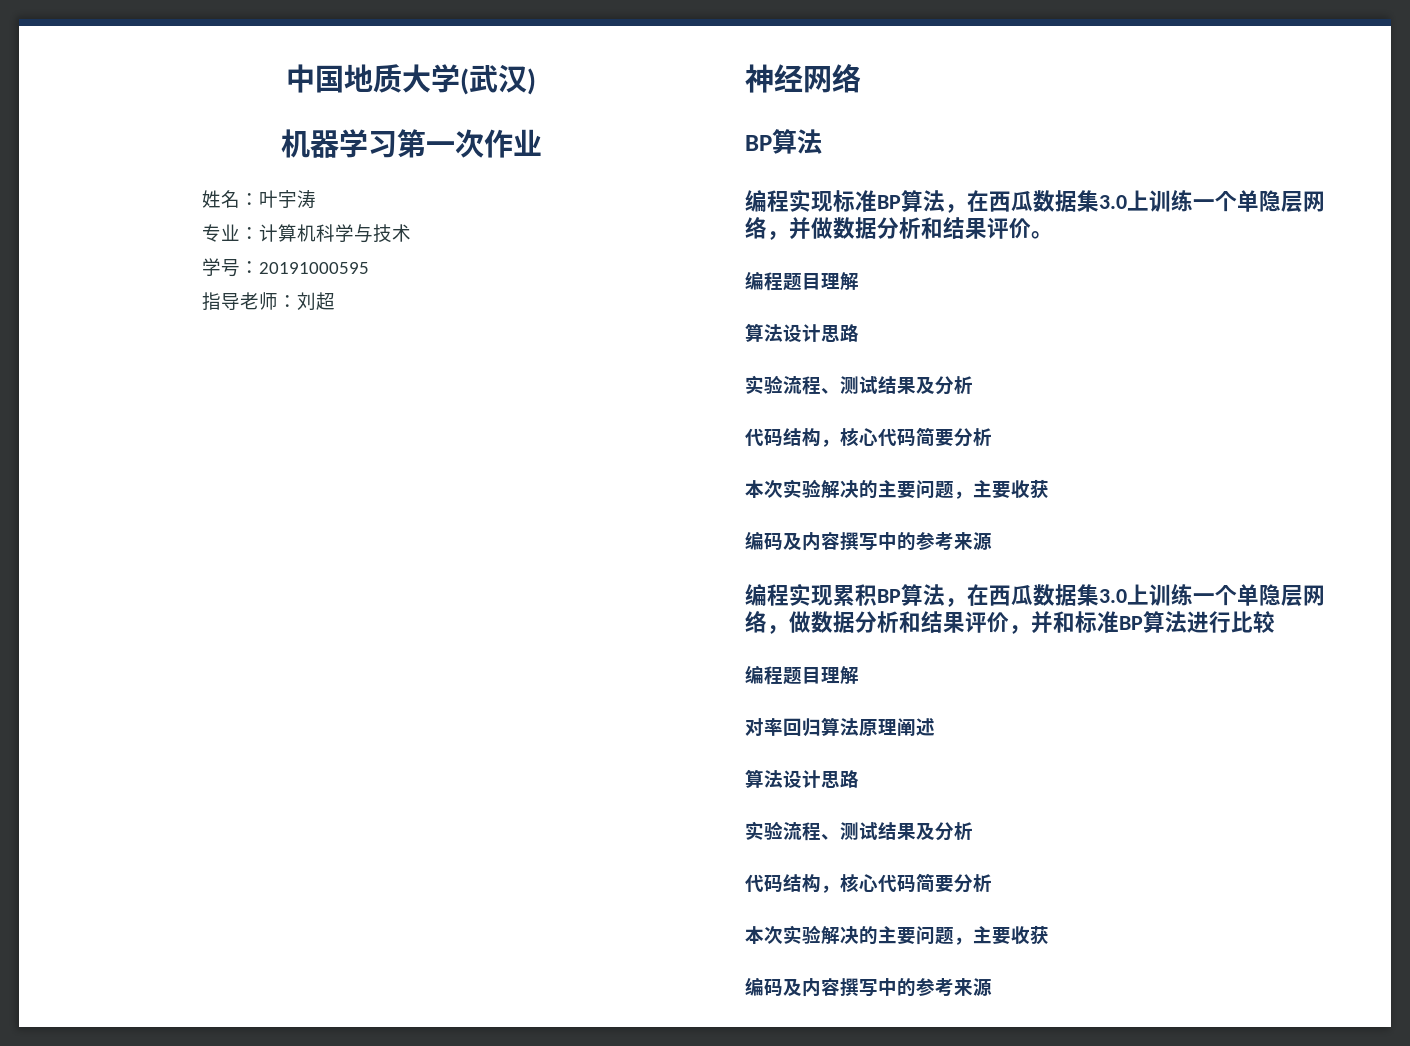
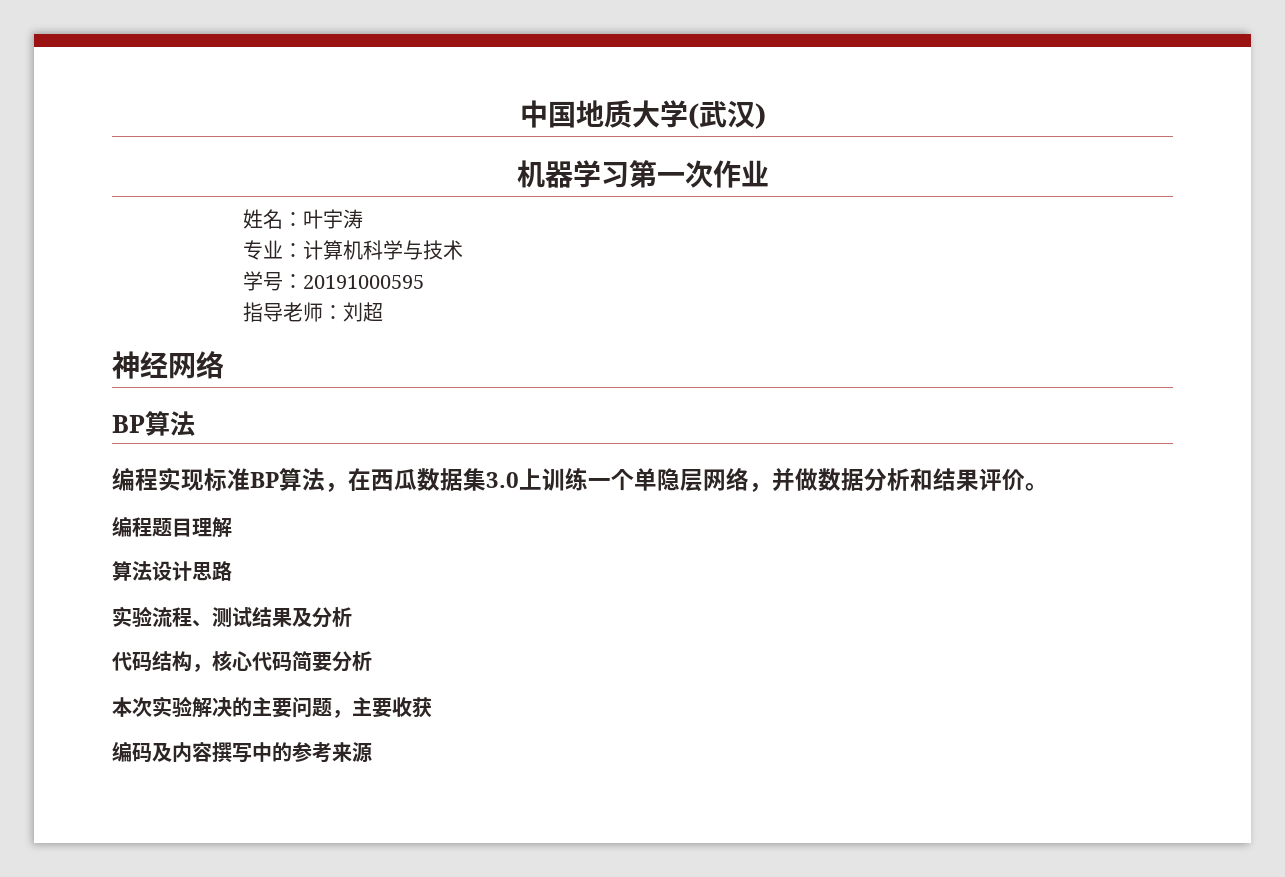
[745,583,1325,607] [745,610,1275,634] [745,665,859,685] [745,717,935,737] [745,769,859,788] [745,821,973,841] [745,873,992,893] [745,925,1049,945] [745,977,992,997] // 编程实现累积BP算法，在西瓜数据集3.0上训练一个单隐层网络，做数据分析和结果评价，并和标准BP算法进行比较 // 编程题目理解 // 对率回归算法原理阐述 // 算法设计思路 // 实验流程、测试结果及分析 // 代码结构，核心代码简要分析 // 本次实验解决的主要问题，主要收获 // 编码及内容撰写中的参考来源 -> (372, 752) none

